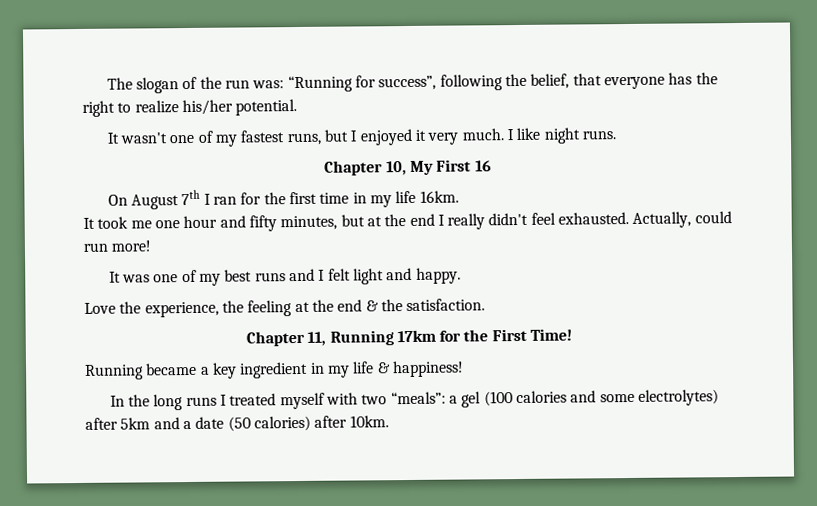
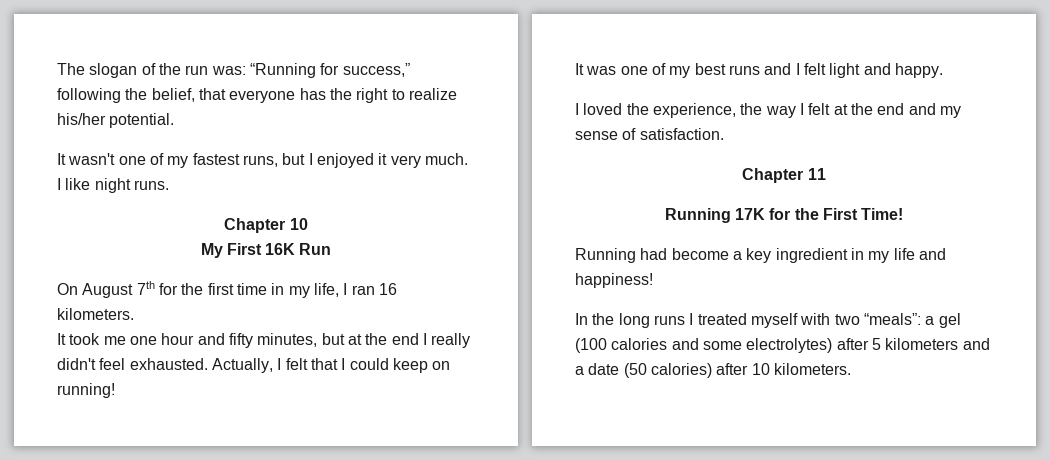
[378,75,437,91] success”, -> [342,63,410,77] success,”
[385,161,407,176] 10, -> [289,218,308,230] 10 //
[474,160,492,172] 16 -> [265,243,332,255] 16K Run
[203,193,238,205] I ran -> (155, 288) none
[395,190,459,204] life 16km. -> [313,283,397,297] [57,308,134,320] life, I ran 16 kilometers.
[694,211,732,224] [83,240,152,252] could run more! -> [277,358,451,373] [57,383,115,398] I felt that I could keep on running!
[84,302,116,314] Love -> [575,103,623,115] I loved
[247,299,403,317] feeling at the end & the -> [765,103,961,118] [575,128,637,140] way I felt at the end and my sense of
[307,329,436,346] 11, Running 17km -> [807,168,826,180] [664,208,766,223] 11 // Running 17K
[145,362,198,376] became -> [640,248,729,260] had become
[376,362,391,374] & -> [918,248,946,260] and
[120,417,151,430] 5km -> [871,338,959,350] 5 kilometers
[349,415,389,428] 10km. -> [751,363,851,375] 10 kilometers.

